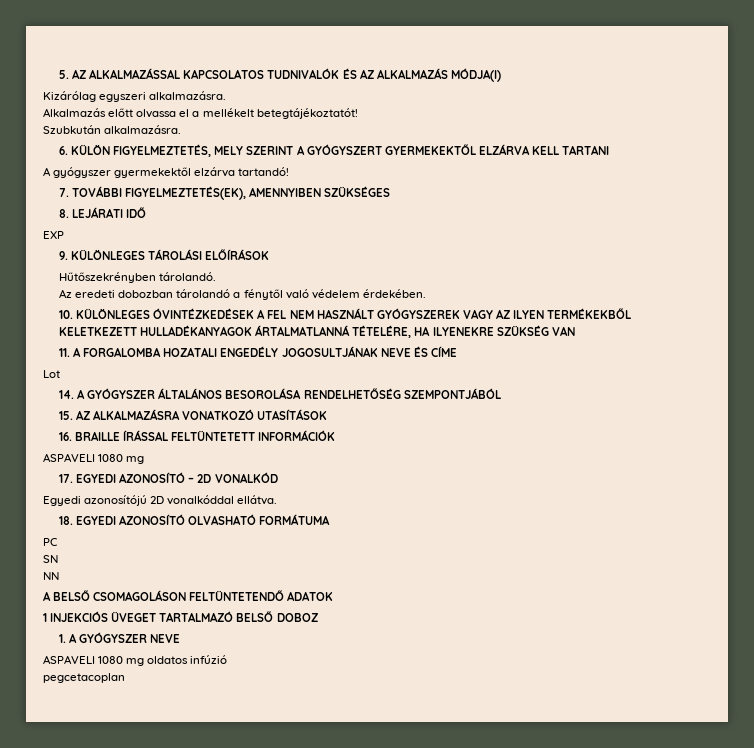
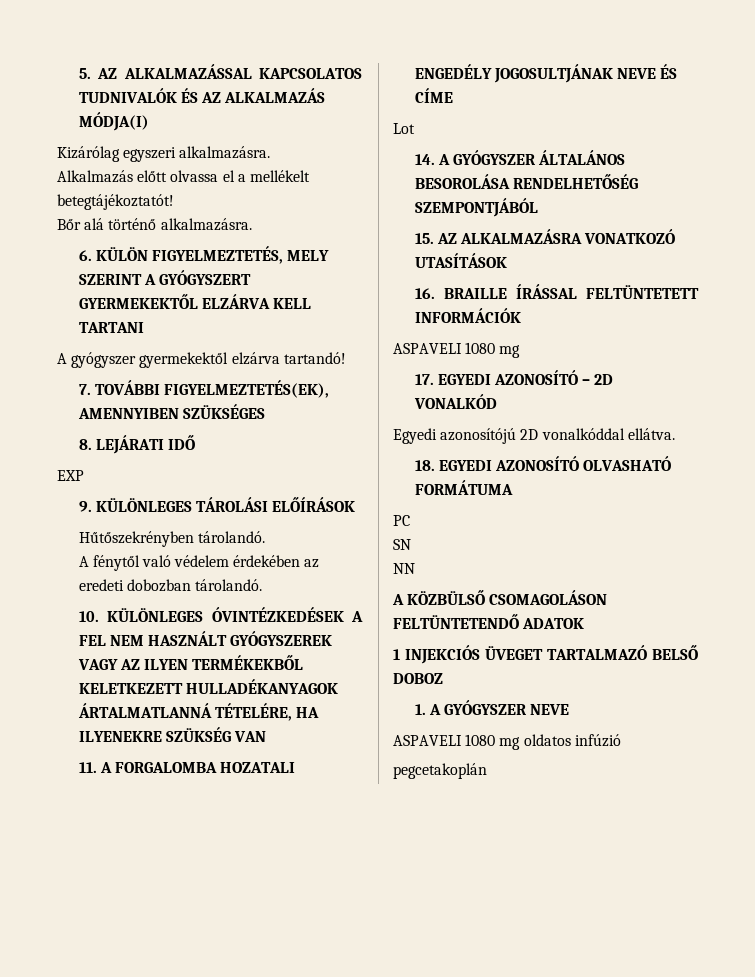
[43,125,101,134] Szubkután -> [57,218,157,230] Bőr alá történő
[58,289,426,300] Az eredeti dobozban tárolandó a fénytől való védelem érdekében. -> [78,555,320,571] [78,579,262,592] A fénytől való védelem érdekében az eredeti dobozban tárolandó.
[53,590,91,601] BELSŐ -> [407,590,486,605] KÖZBÜLSŐ
[43,673,125,683] pegcetacoplan -> [393,763,487,779] pegcetakoplán

